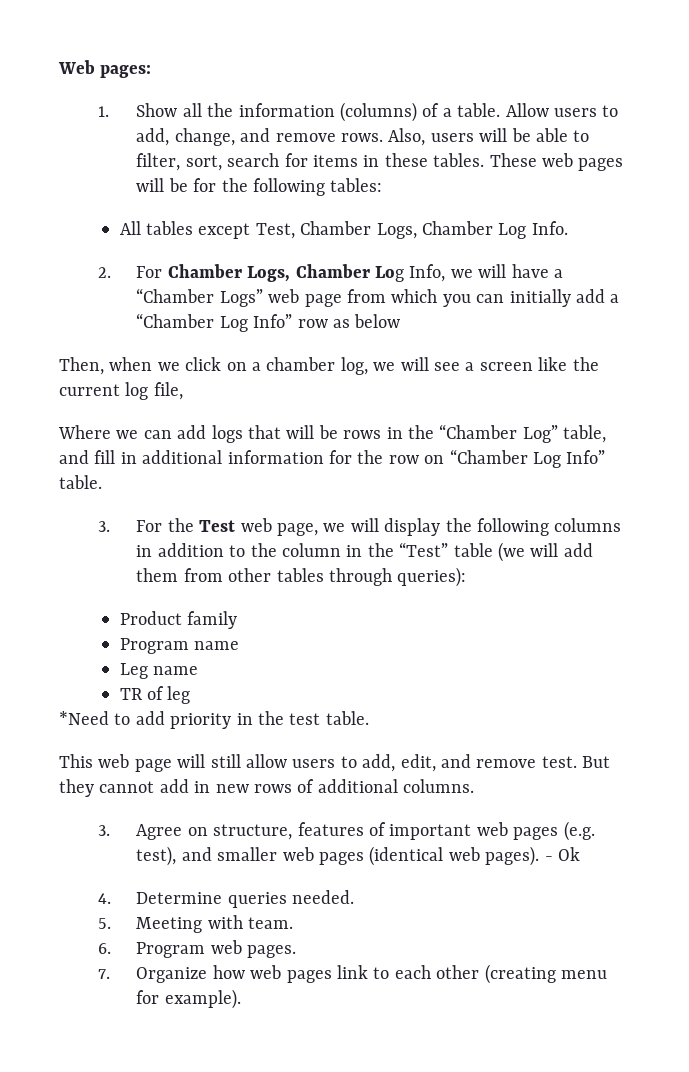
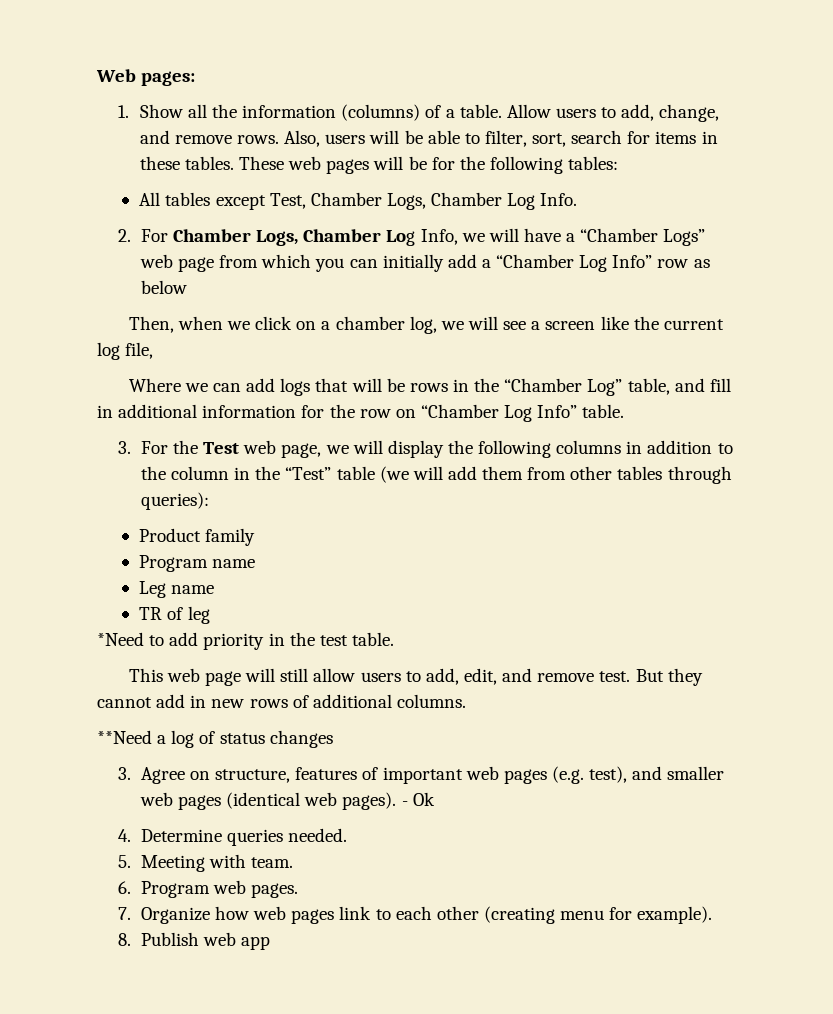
(475, 786) none -> [97,730,333,748] // **Need a log of status changes
(241, 999) none -> [118,932,271,950] // 8. Publish web app

